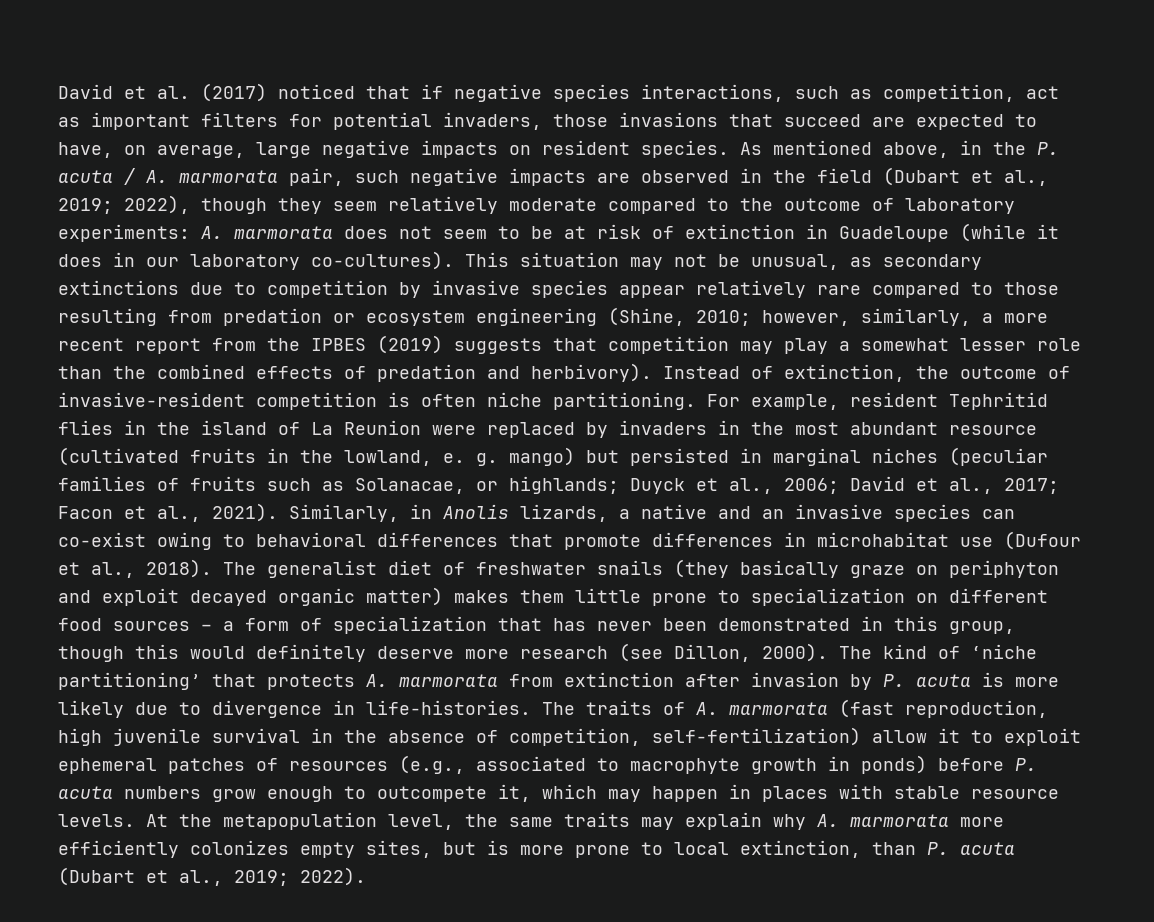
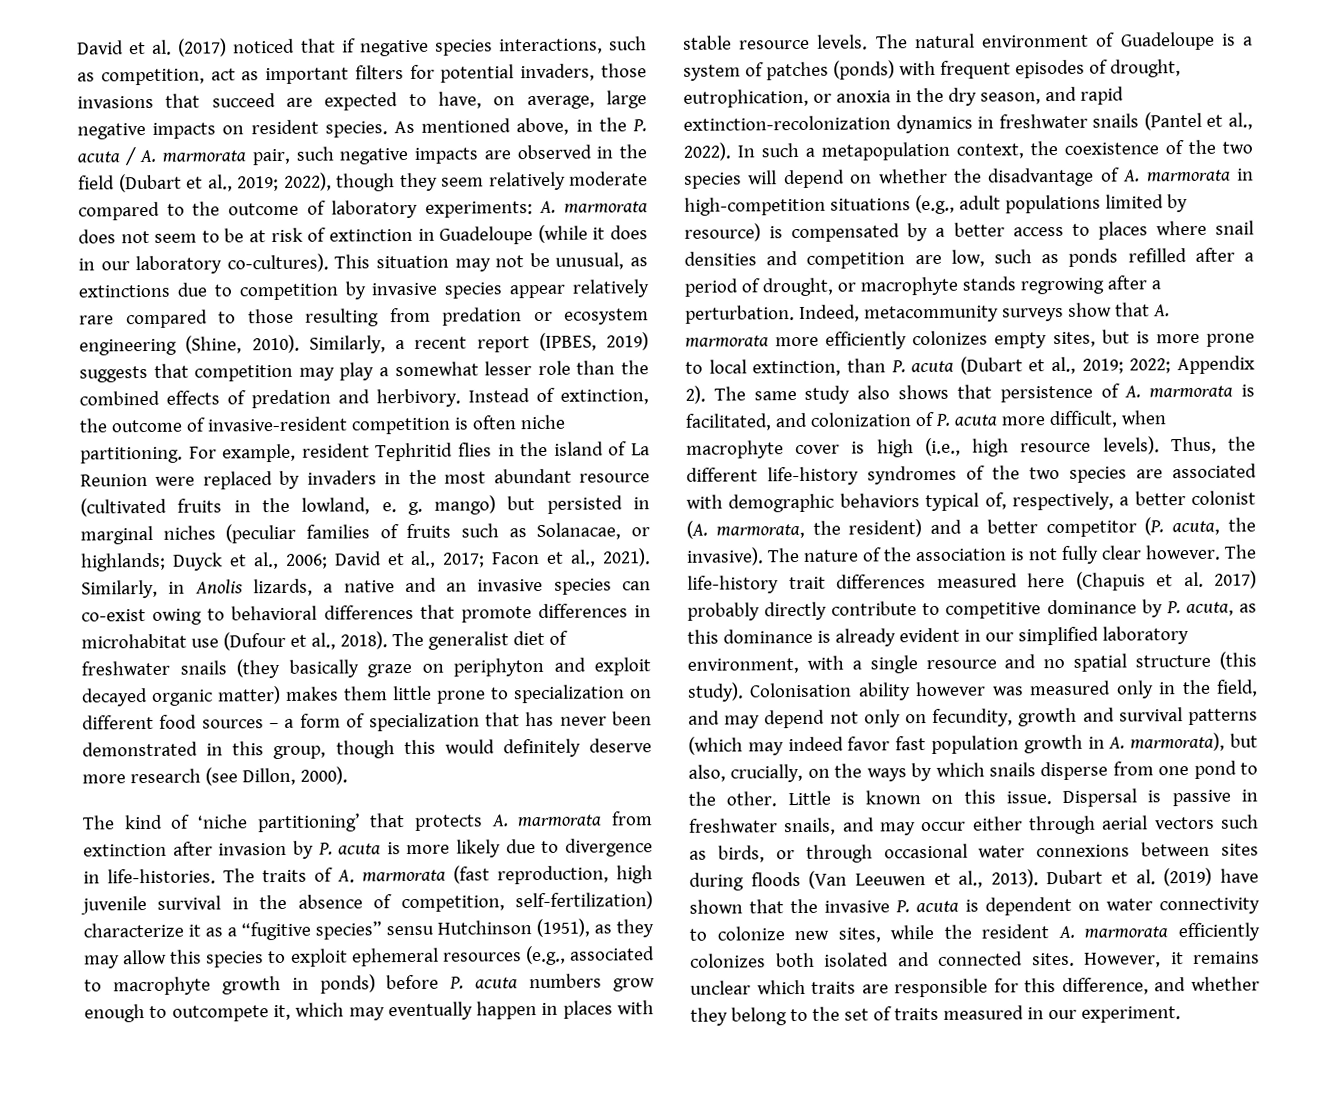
[883,254,982,270] secondary -> (649, 262) none
[696,308,1048,326] [58,335,443,354] 2010; however, similarly, a more recent report from the IPBES (2019) -> [251,332,649,354] 2010). Similarly, a recent report (IPBES, 2019)
[531,363,652,382] herbivory). -> [376,388,461,408] herbivory.
(828, 652) none -> (348, 775) //
[872,728,960,743] allow it -> [83,918,654,941] [84,949,265,969] characterize it as a “fugitive species” sensu Hutchinson (1951), as they may allow this species
[168,758,278,774] patches of -> (439, 957) none
(641, 795) none -> [387,1001,473,1021] eventually
[146,812,806,830] At the metapopulation level, the same traits may explain why -> [874,31,1253,51] [683,59,1181,81] [683,86,1124,108] [683,111,1253,134] [683,139,1253,161] [684,167,1254,189] [684,194,1188,216] [684,220,1254,243] [684,247,1254,269] [684,275,1161,297] [685,302,1150,324] The natural environment of Guadeloupe is a system of patches (ponds) with frequent episodes of drought, eutrophication, or anoxia in the dry season, and rapid extinction-recolonization dynamics in freshwater snails (Pantel et al., 2022). In such a metapopulation context, the coexistence of the two species will depend on whether the disadvantage of A. marmorata in high-competition situations (e.g., adult populations limited by resource) is compensated by a better access to places where snail densities and competition are low, such as ponds refilled after a period of drought, or macrophyte stands regrowing after a perturbation. Indeed, metacommunity surveys show that
[300,867,366,886] 2022). -> [1129,355,1255,375] [685,383,1255,404] [685,410,1166,431] [686,436,1256,459] [686,463,1257,486] [686,490,1256,513] [686,517,1256,539] [686,544,1257,566] [687,570,1257,594] [687,599,1257,621] [687,626,1189,647] [687,651,1257,674] [687,679,1258,702] [688,707,1258,729] [688,732,1258,756] [688,760,1258,783] [688,788,1258,807] [689,814,1259,836] [689,841,1259,863] [689,867,1259,891] [689,896,1260,916] [689,922,1260,943] [690,951,1260,968] [690,976,1260,998] [690,1005,1181,1026] 2022; Appendix 2). The same study also shows that persistence of A. marmorata is facilitated, and colonization of P. acuta more difficult, when macrophyte cover is high (i.e., high resource levels). Thus, the different life-history syndromes of the two species are associated with demographic behaviors typical of, respectively, a better colonist (A. marmorata, the resident) and a better competitor (P. acuta, the invasive). The nature of the association is not fully clear however. The life-history trait differences measured here (Chapuis et al. 2017) probably directly contribute to competitive dominance by P. acuta, as this dominance is already evident in our simplified laboratory environment, with a single resource and no spatial structure (this study). Colonisation ability however was measured only in the field, and may depend not only on fecundity, growth and survival patterns (which may indeed favor fast population growth in A. marmorata), but also, crucially, on the ways by which snails disperse from one pond to the other. Little is known on this issue. Dispersal is passive in freshwater snails, and may occur either through aerial vectors such as birds, or through occasional water connexions between sites during floods (Van Leeuwen et al., 2013). Dubart et al. (2019) have shown that the invasive P. acuta is dependent on water connectivity to colonize new sites, while the resident A. marmorata efficiently colonizes both isolated and connected sites. However, it remains unclear which traits are responsible for this difference, and whether they belong to the set of traits measured in our experiment.

